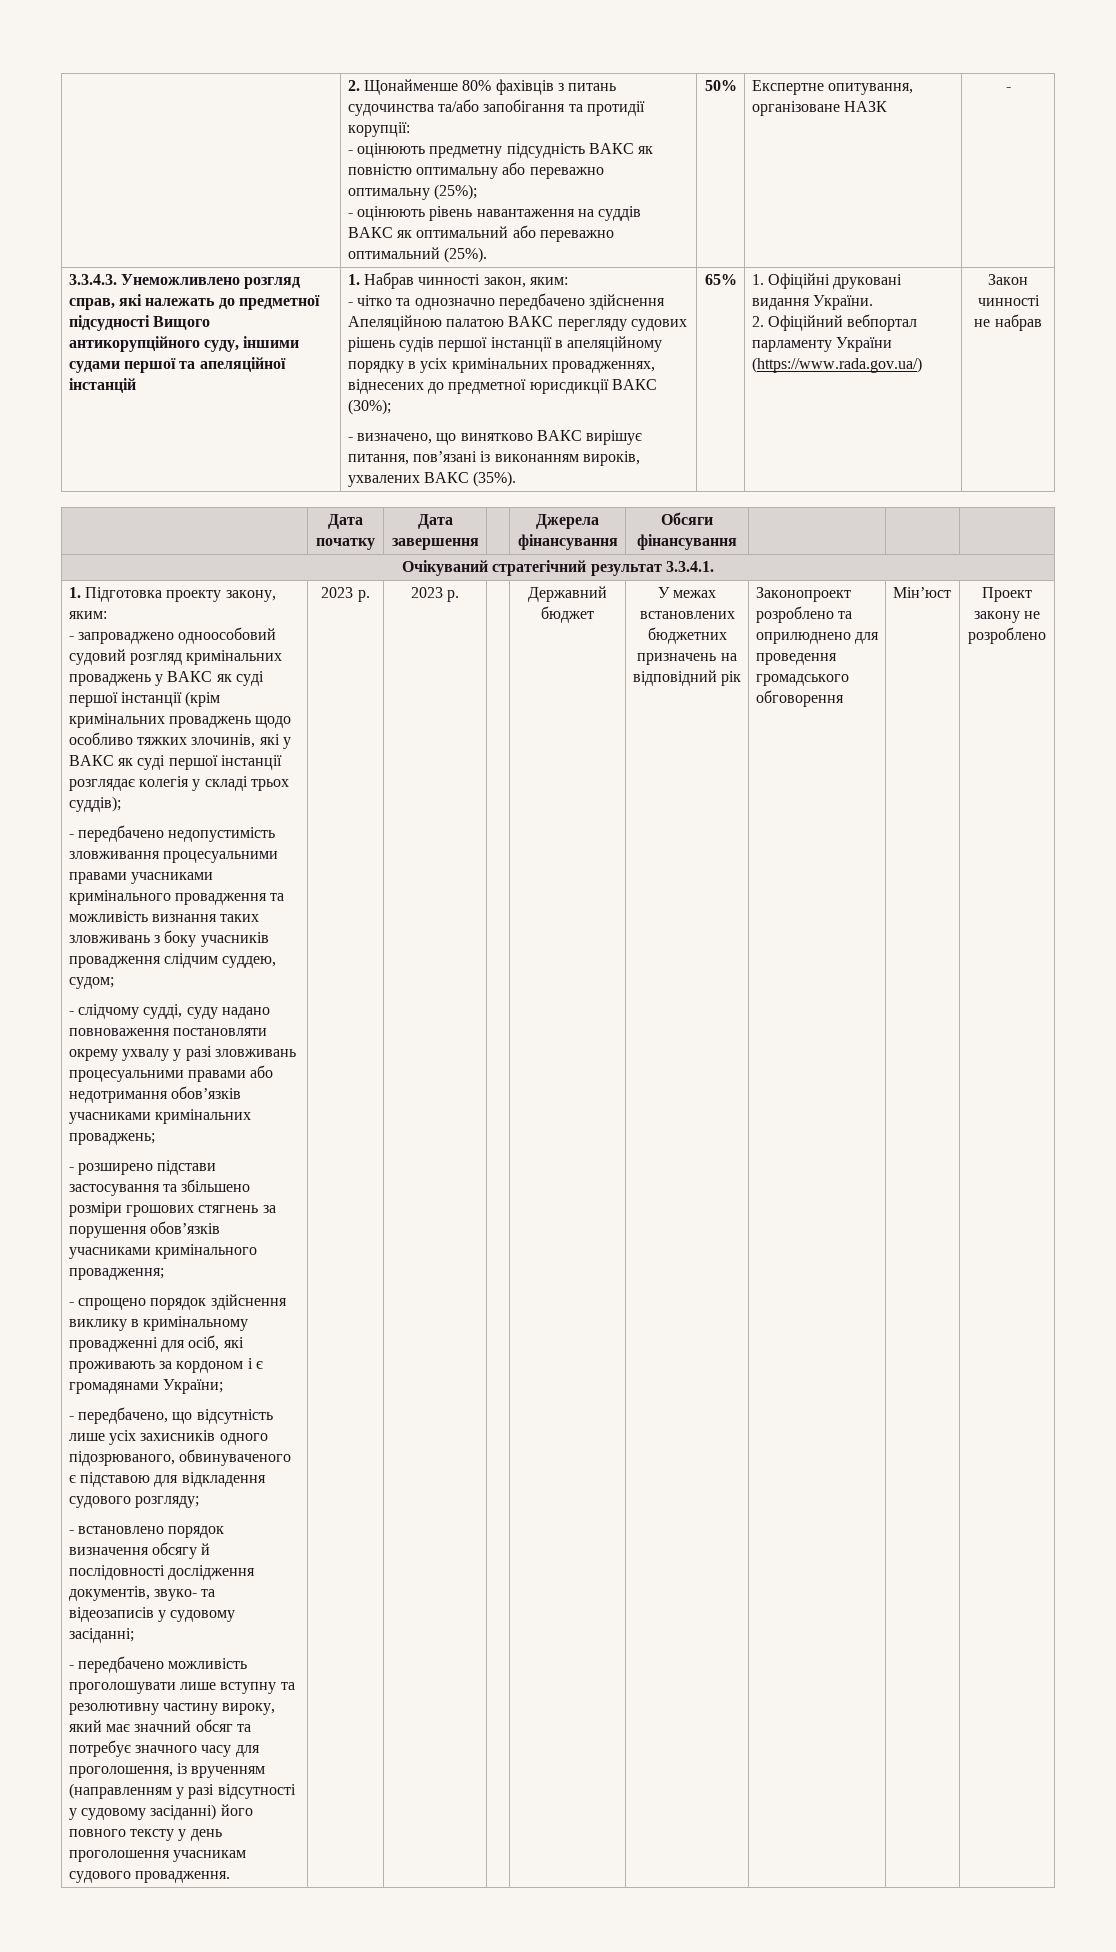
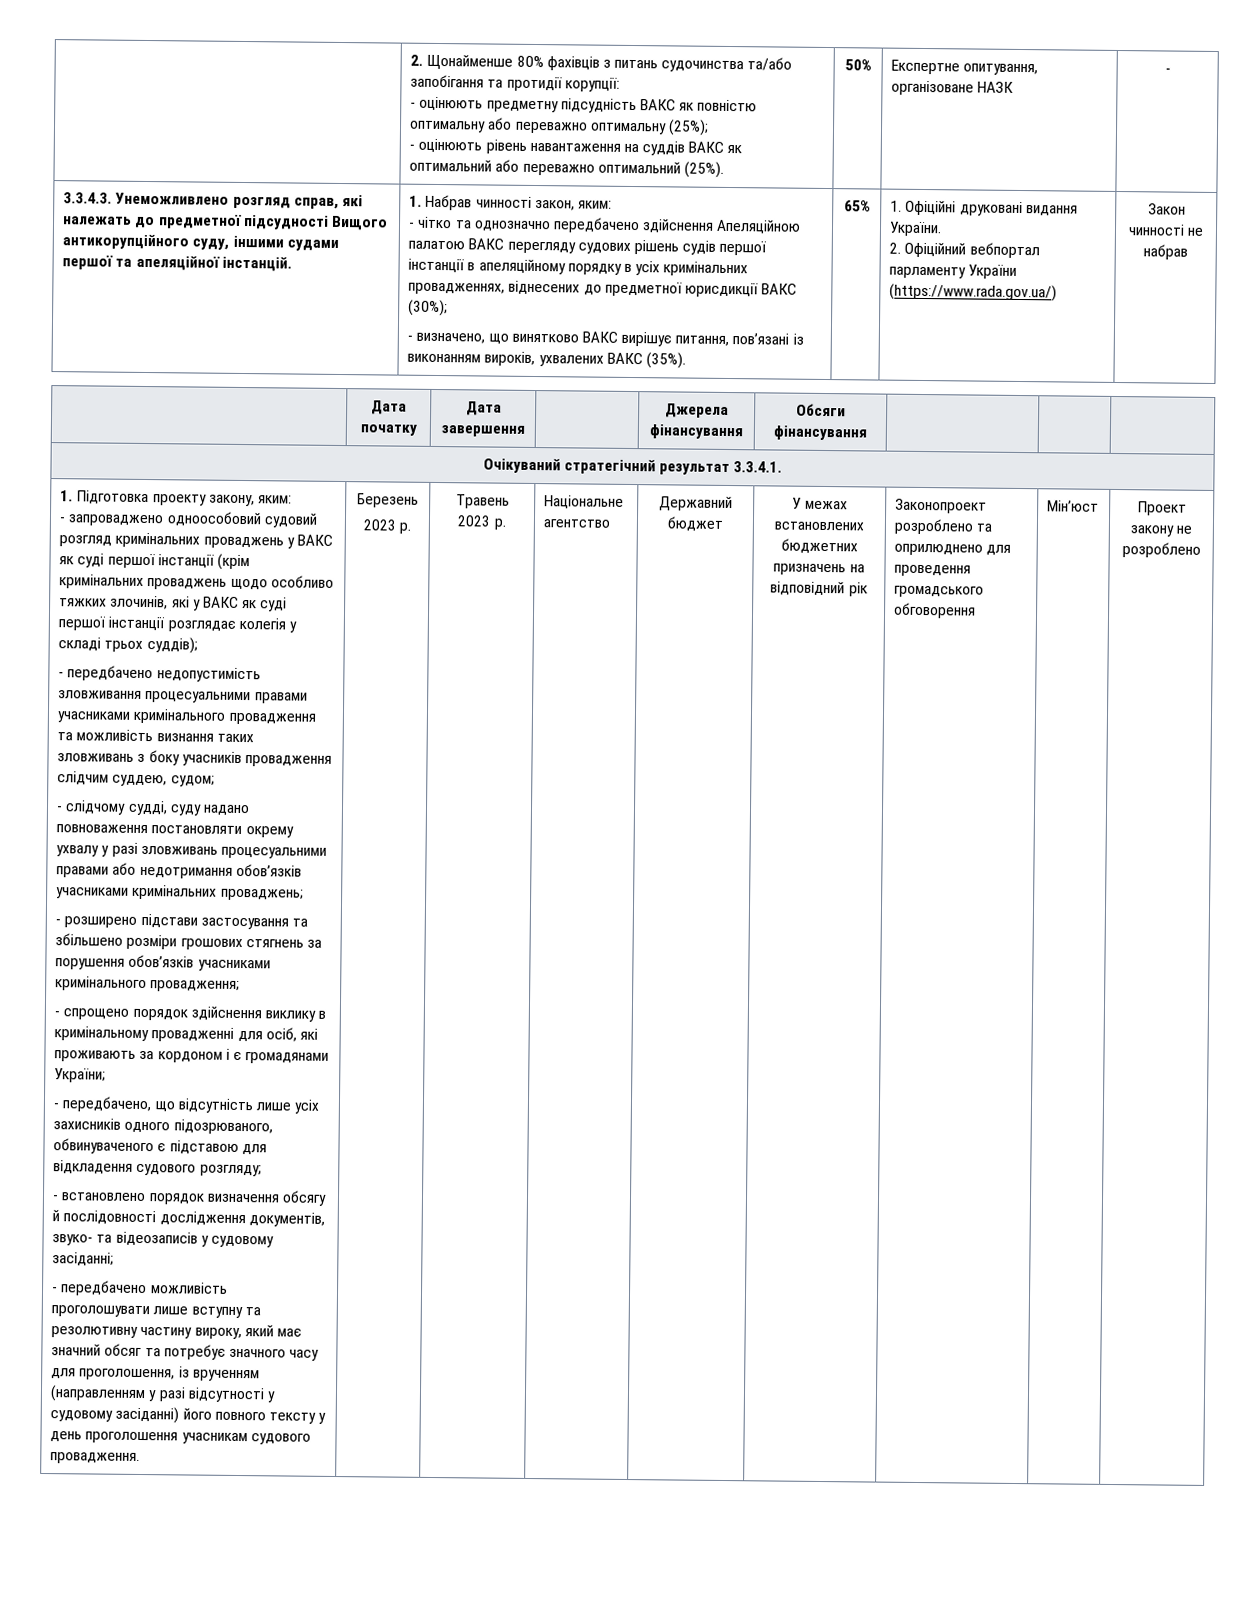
[68,378,136,393] інстанцій -> [221,255,292,272] інстанцій.
[321,587,370,602] [410,587,460,602] 2023 р. | 2023 р. | -> [357,493,419,508] [362,519,412,534] [455,494,510,509] [457,515,506,530] [544,495,625,509] [543,519,611,528] Березень // 2023 р. | Травень 2023 р. | Національне агентство

